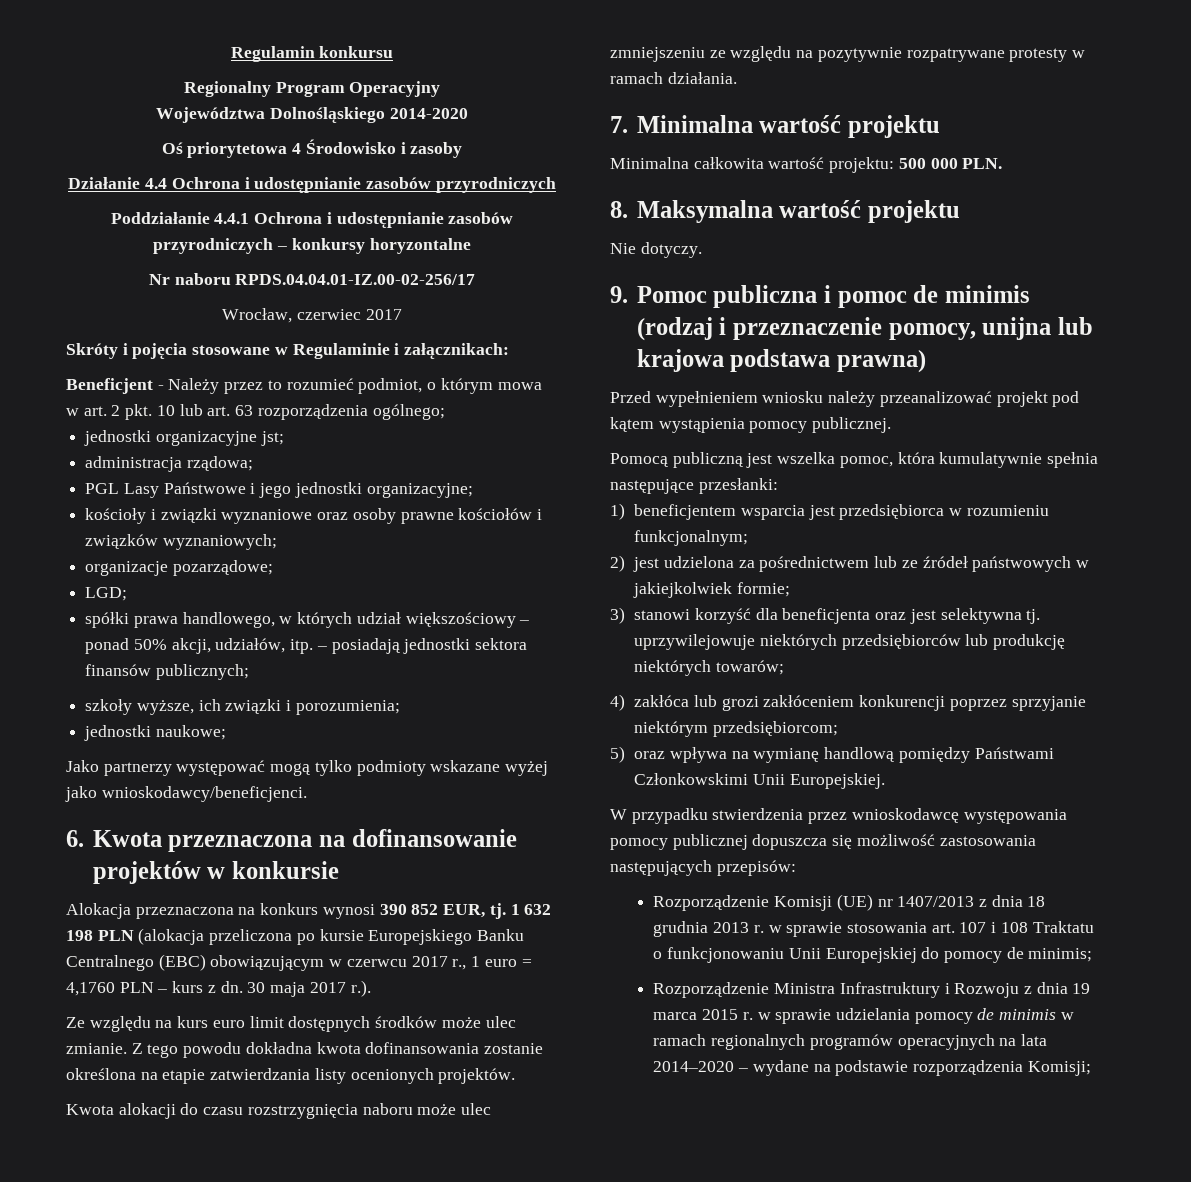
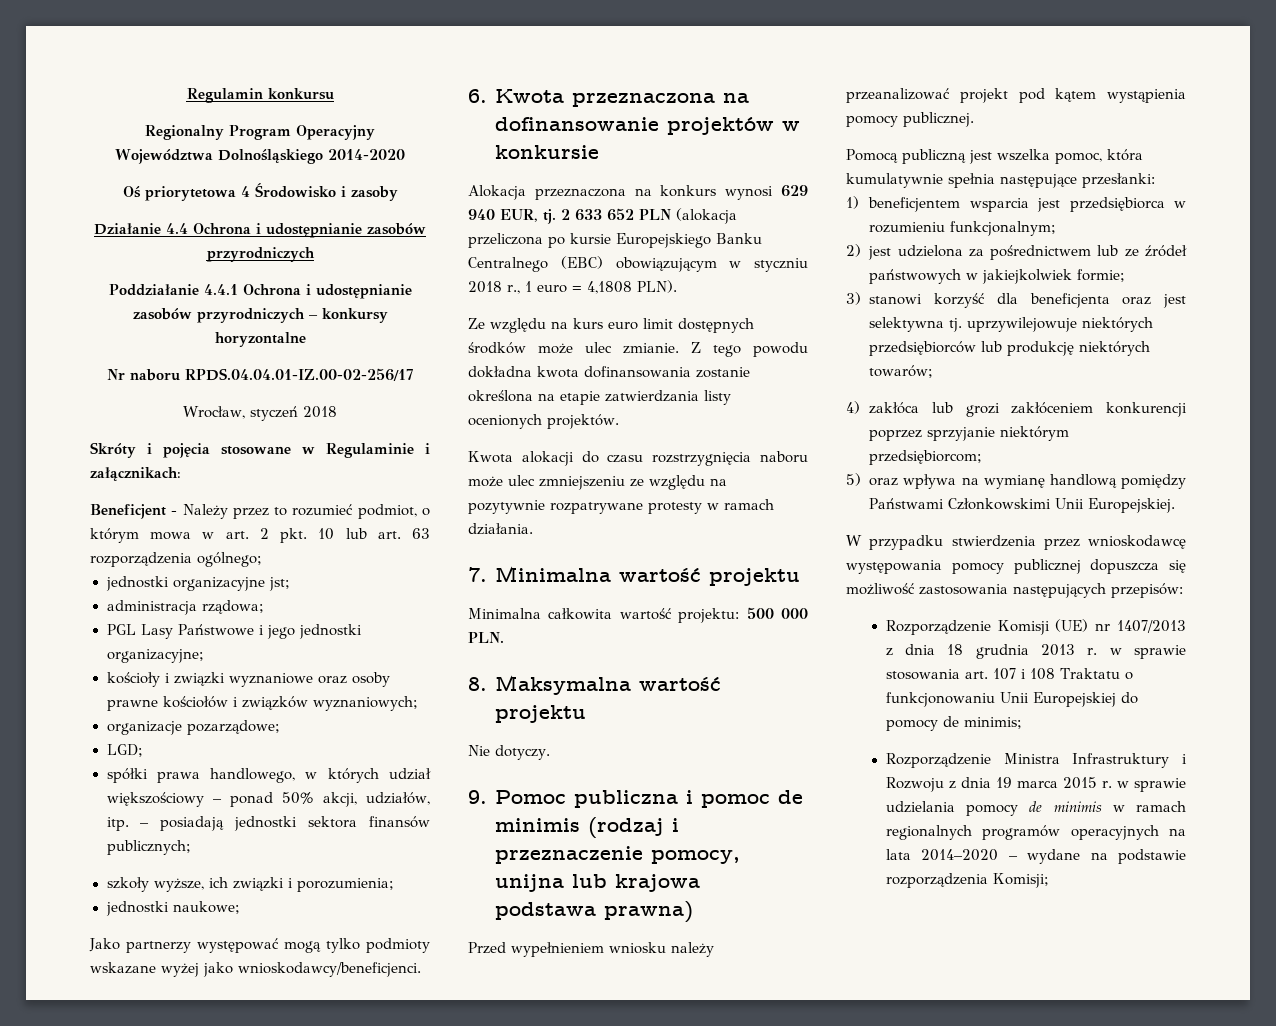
[297,309,402,320] czerwiec 2017 -> [249,406,337,421] styczeń 2018
[379,903,552,919] [66,930,93,941] 390 852 EUR, tj. 1 632 198 -> [781,185,808,197] [468,208,634,224] 629 940 EUR, tj. 2 633 652
[346,956,448,967] czerwcu 2017 -> [754,258,808,272] [468,281,502,293] styczniu 2018
[66,980,371,997] 4,1760 PLN – kurs z dn. 30 maja 2017 r.). -> [586,280,677,294] 4,1808 PLN).

